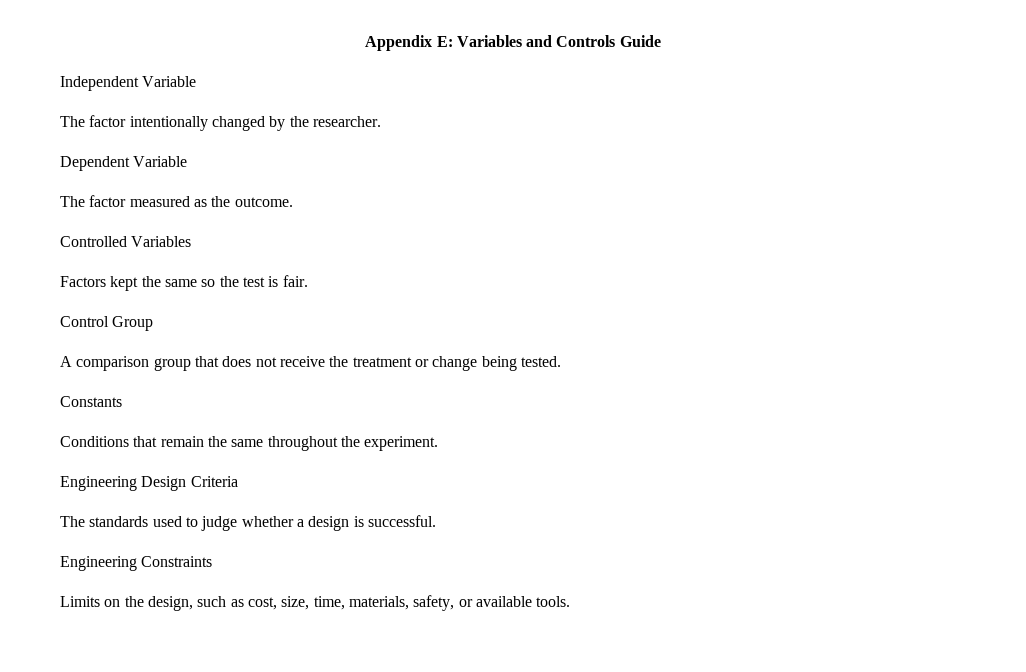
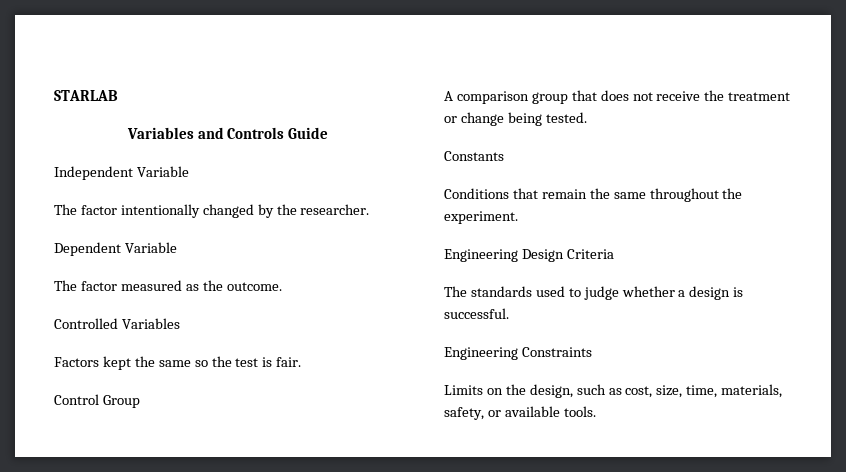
[365,35,453,51] Appendix E: -> [54,90,118,101] STARLAB //

